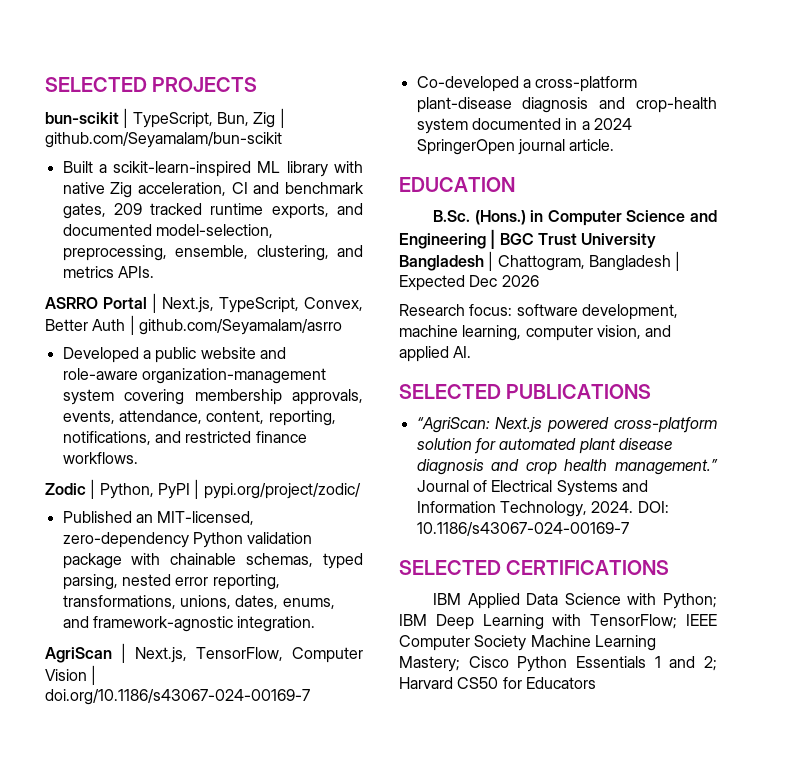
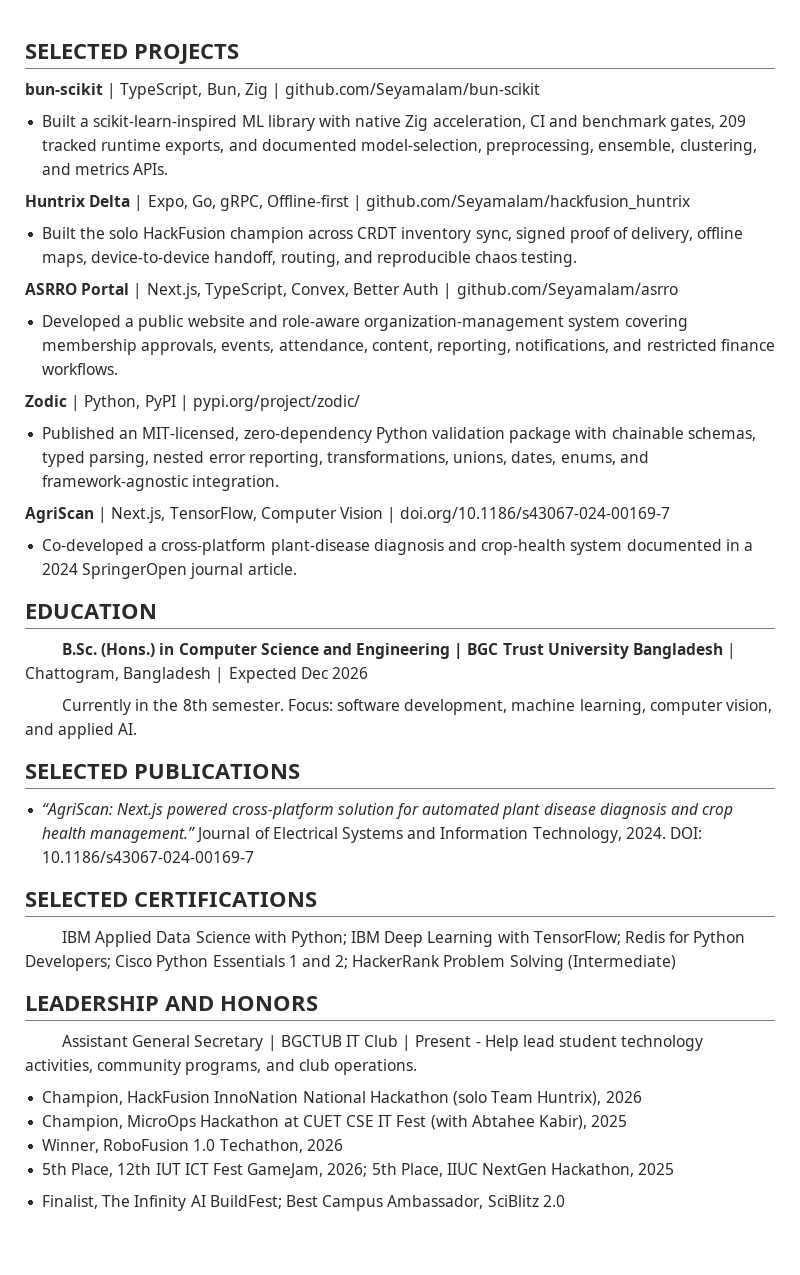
(154, 272) none -> [25,195,691,211] [42,227,744,243] [42,251,578,267] // Huntrix Delta | Expo, Go, gRPC, Offline-first | github.com/Seyamalam/hackfusion_huntrix // Built the solo HackFusion champion across CRDT inventory sync, signed proof of delivery, offline maps, device-to-device handoff, routing, and reproducible chaos testing.
[399,304,513,316] Research focus: -> [61,699,333,715] Currently in the 8th semester. Focus:
[686,614,717,626] [399,635,656,651] [399,656,460,672] IEEE Computer Society Machine Learning Mastery; -> [625,931,746,947] [25,955,111,971] Redis for Python Developers;
[399,677,596,689] Harvard CS50 for Educators -> [352,955,676,971] [25,996,318,1011] [61,1035,704,1051] [25,1059,417,1075] [42,1091,642,1107] [42,1115,628,1131] [42,1139,343,1153] [42,1163,675,1179] [42,1195,565,1211] HackerRank Problem Solving (Intermediate) // LEADERSHIP AND HONORS // Assistant General Secretary | BGCTUB IT Club | Present - Help lead student technology activities, community programs, and club operations. // Champion, HackFusion InnoNation National Hackathon (solo Team Huntrix), 2026 // Champion, MicroOps Hackathon at CUET CSE IT Fest (with Abtahee Kabir), 2025 // Winner, RoboFusion 1.0 Techathon, 2026 // 5th Place, 12th IUT ICT Fest GameJam, 2026; 5th Place, IIUC NextGen Hackathon, 2025 // Finalist, The Infinity AI BuildFest; Best Campus Ambassador, SciBlitz 2.0

